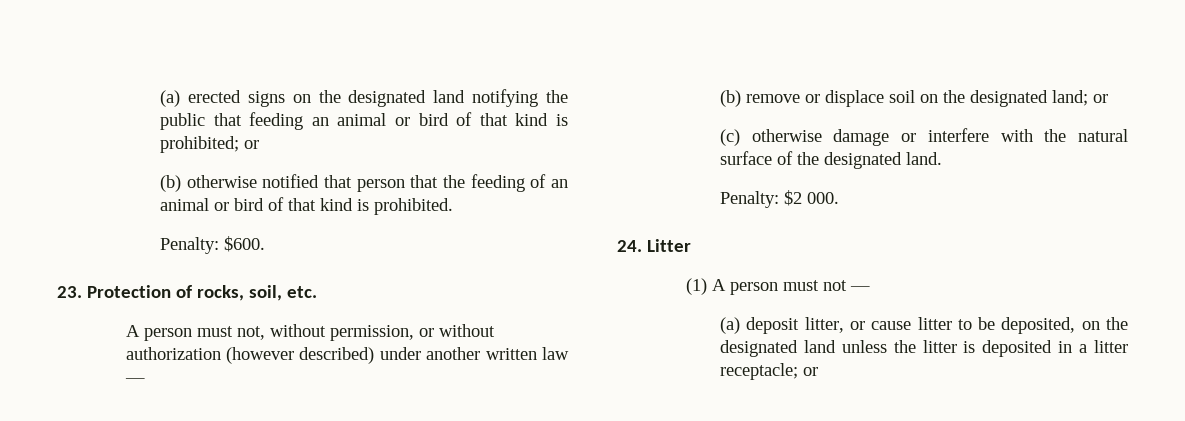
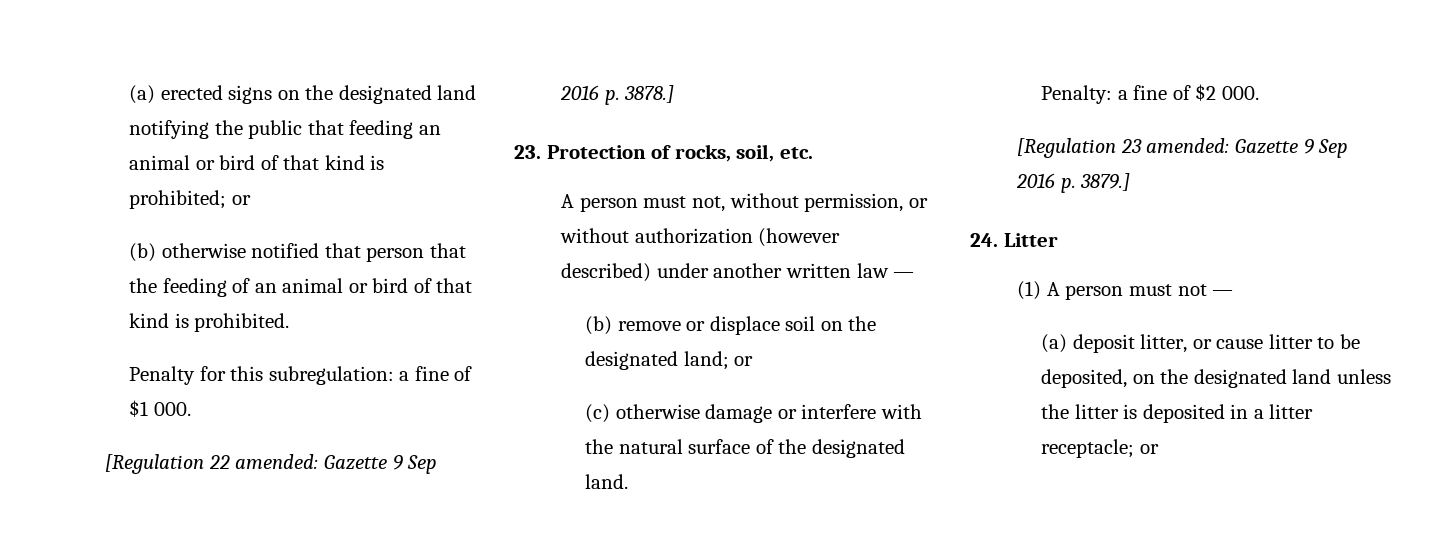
[159,236,265,254] Penalty: $600. -> [129,366,473,385] [129,400,191,417] [105,454,438,474] [560,85,675,105] Penalty for this subregulation: a fine of $1 000. // [Regulation 22 amended: Gazette 9 Sep 2016 p. 3878.]
(779, 199) none -> [1117,85,1191,100] a fine of
(839, 198) none -> [1017,138,1349,158] [1016,173,1131,193] // [Regulation 23 amended: Gazette 9 Sep 2016 p. 3879.]

